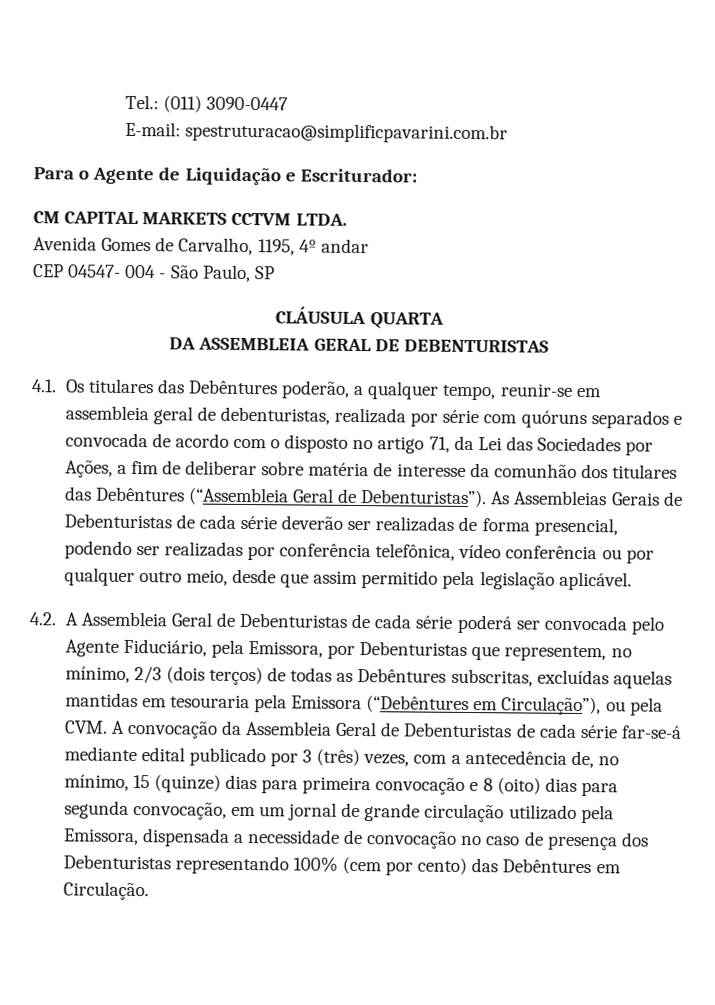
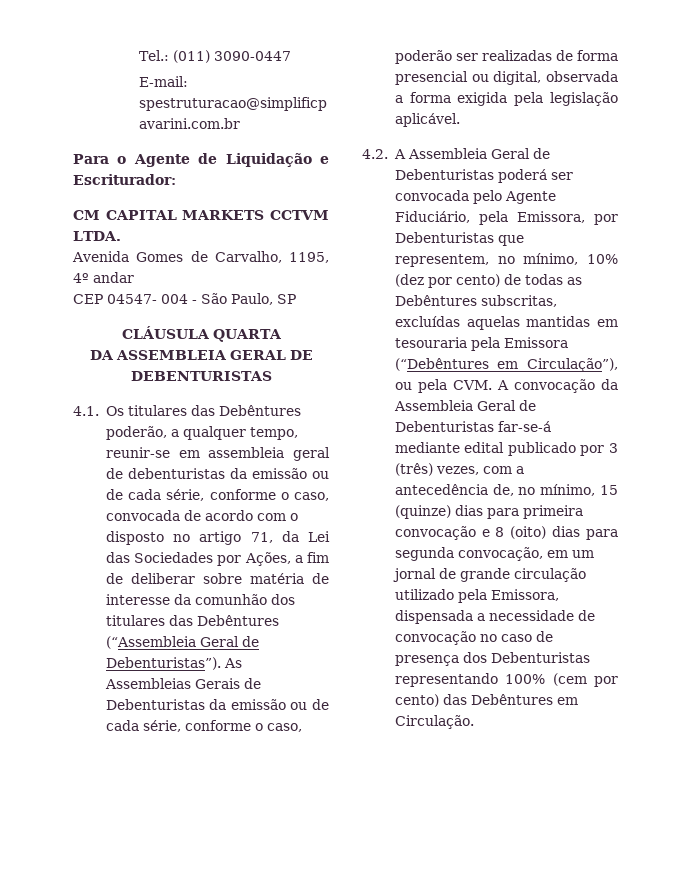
[219,406,682,429] debenturistas, realizada por série com quóruns separados e -> [127,468,329,479] [105,489,329,501] debenturistas da emissão ou de cada série, conforme o caso,
[175,514,618,537] [63,540,654,564] [63,567,439,589] de cada série deverão ser realizadas de forma presencial, podendo ser realizadas por conferência telefônica, vídeo conferência ou por qualquer outro meio, desde que assim permitido -> [209,699,329,710] [105,720,302,732] [394,50,618,64] [394,71,618,85] [394,92,508,106] da emissão ou de cada série, conforme o caso, poderão ser realizadas de forma presencial ou digital, observada a forma exigida
[351,613,453,629] de cada série -> (494, 174) none
[133,666,263,686] 2/3 (dois terços) -> [587,254,618,264] [394,274,500,288] 10% (dez por cento)
[515,723,618,739] de cada série -> (494, 426) none

